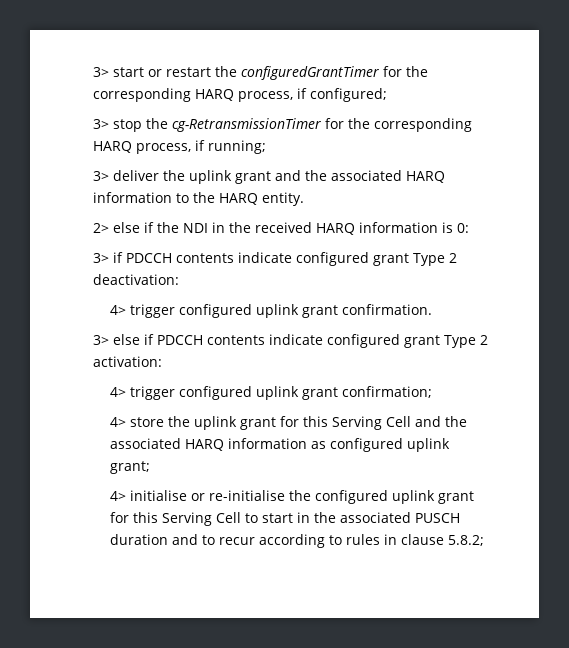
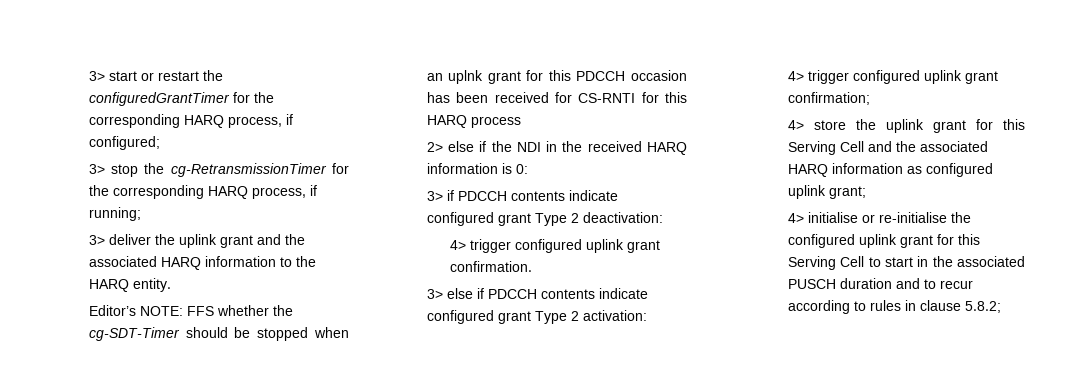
(305, 199) none -> [88,305,293,316] [88,327,349,341] [426,70,687,84] [426,92,687,103] [426,115,521,128] // Editor’s NOTE: FFS whether the cg-SDT-Timer should be stopped when an uplnk grant for this PDCCH occasion has been received for CS-RNTI for this HARQ process

